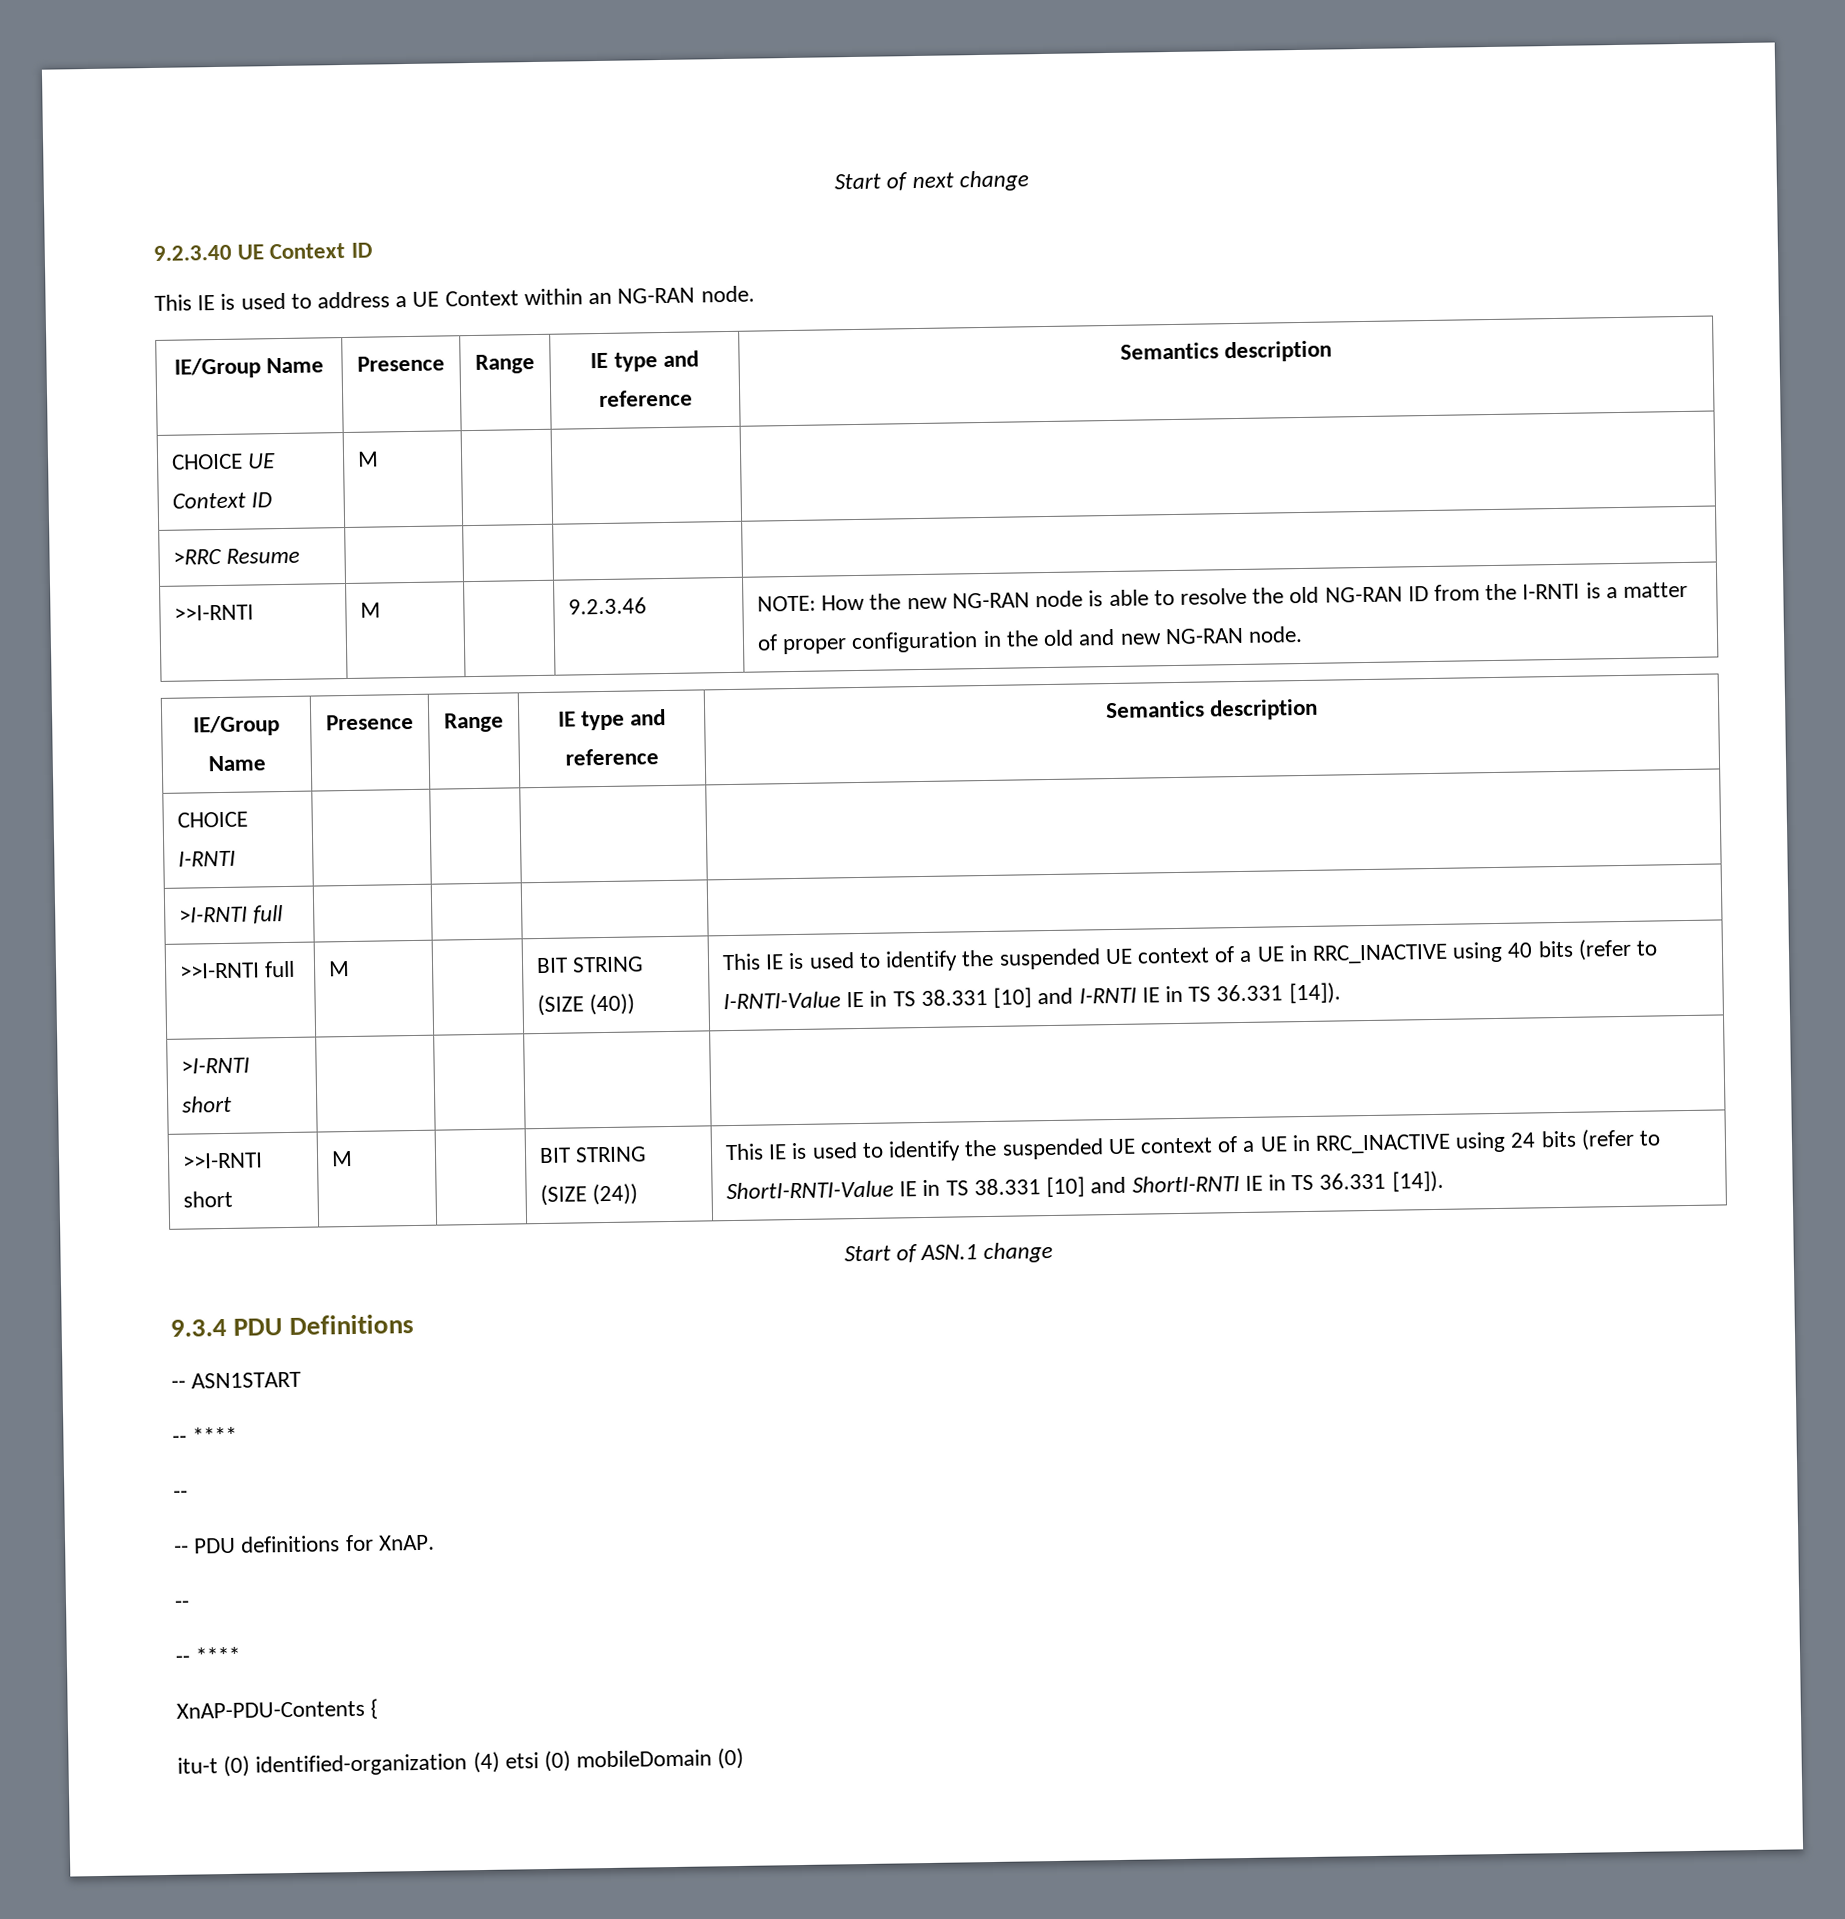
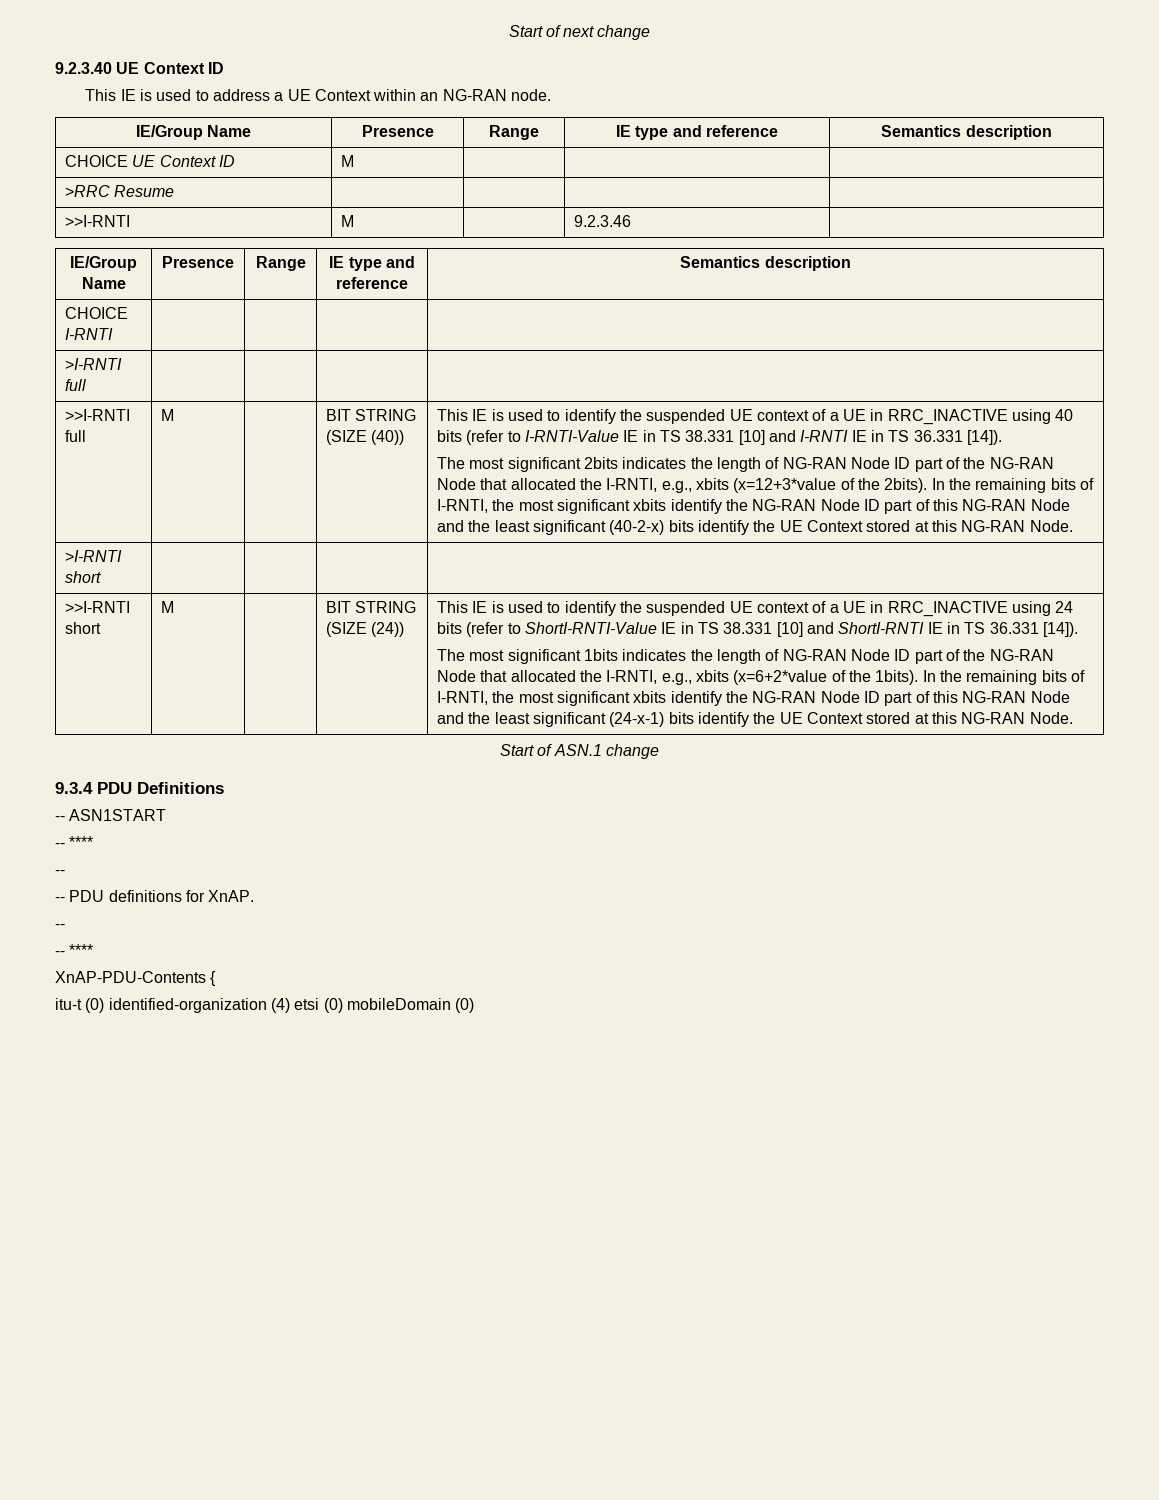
[757,581,1689,612] [757,626,1303,655] NOTE: How the new NG-RAN node is able to resolve the old NG-RAN ID from the I-RNTI is a matter of proper configuration in the old and new NG-RAN node. -> (632, 221) none
(1341, 993) none -> [437,457,1054,472] [437,478,1094,493] [437,499,1070,514] [437,520,1073,535] // The most significant 2bits indicates the length of NG-RAN Node ID part of the NG-RAN Node that allocated the I-RNTI, e.g., xbits (x=12+3*value of the 2bits). In the remaining bits of I-RNTI, the most significant xbits identify the NG-RAN Node ID part of this NG-RAN Node and the least significant (40-2-x) bits identify the UE Context stored at this NG-RAN Node.
(1444, 1181) none -> [437,649,1054,664] [437,670,1085,685] [437,691,1070,706] [437,712,1073,727] // The most significant 1bits indicates the length of NG-RAN Node ID part of the NG-RAN Node that allocated the I-RNTI, e.g., xbits (x=6+2*value of the 1bits). In the remaining bits of I-RNTI, the most significant xbits identify the NG-RAN Node ID part of this NG-RAN Node and the least significant (24-x-1) bits identify the UE Context stored at this NG-RAN Node.

